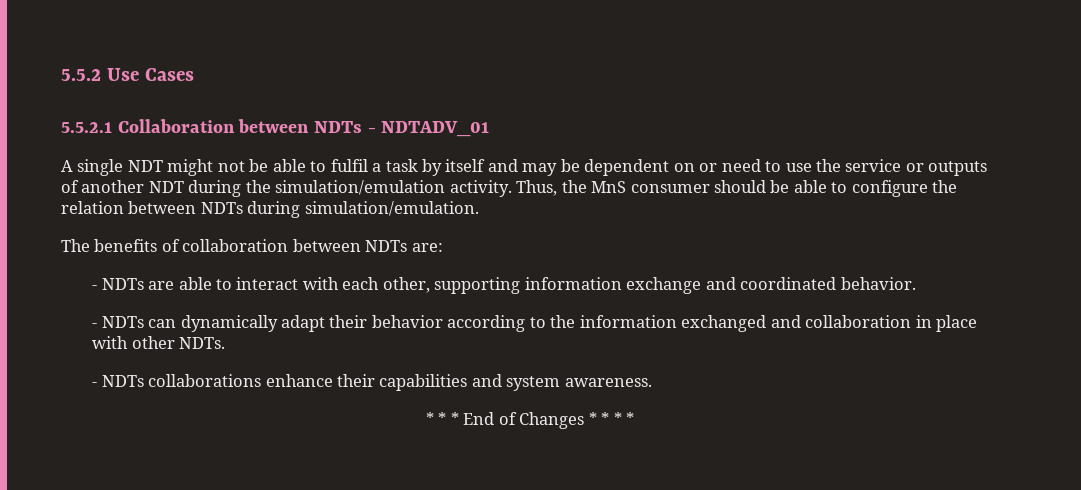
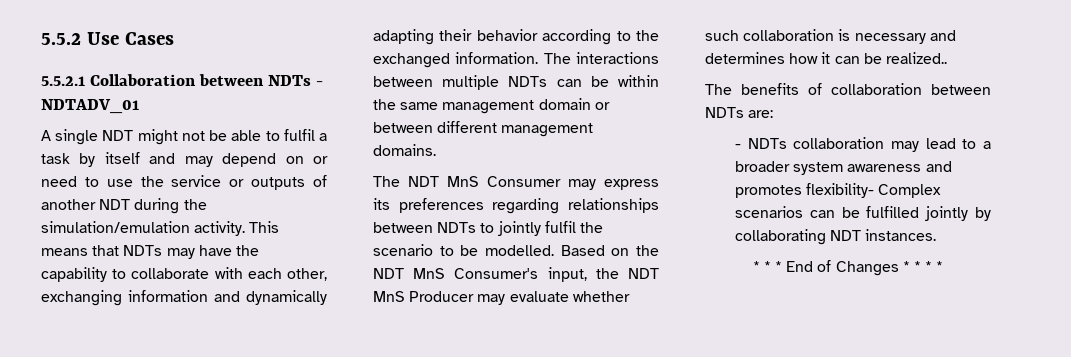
[560,159,670,176] be dependent -> [222,153,277,167] depend
[516,180,958,197] [61,201,479,218] Thus, the MnS consumer should be able to configure the relation between NDTs during simulation/emulation. -> [249,221,280,233] [41,245,259,259] [41,267,327,282] [41,290,327,306] [373,29,659,45] [373,52,659,68] [373,75,659,90] [373,98,610,114] [373,121,594,137] [373,144,436,156] [373,176,659,190] [373,198,659,214] [373,221,603,236] [373,244,659,256] [373,267,659,282] [373,291,630,305] [705,29,956,44] [705,52,947,64] This means that NDTs may have the capability to collaborate with each other, exchanging information and dynamically adapting their behavior according to the exchanged information. The interactions between multiple NDTs can be within the same management domain or between different management domains. // The NDT MnS Consumer may express its preferences regarding relationships between NDTs to jointly fulfil the scenario to be modelled. Based on the NDT MnS Consumer's input, the NDT MnS Producer may evaluate whether such collaboration is necessary and determines how it can be realized..
[148,277,916,294] [92,315,977,332] [92,336,226,349] [92,374,652,391] are able to interact with each other, supporting information exchange and coordinated behavior. // - NDTs can dynamically adapt their behavior according to the information exchanged and collaboration in place with other NDTs. // - NDTs collaborations enhance their capabilities and system awareness. -> [793,137,991,152] [735,161,952,175] [735,183,942,198] [735,206,991,221] [735,229,937,245] collaboration may lead to a broader system awareness and promotes flexibility- Complex scenarios can be fulfilled jointly by collaborating NDT instances.

